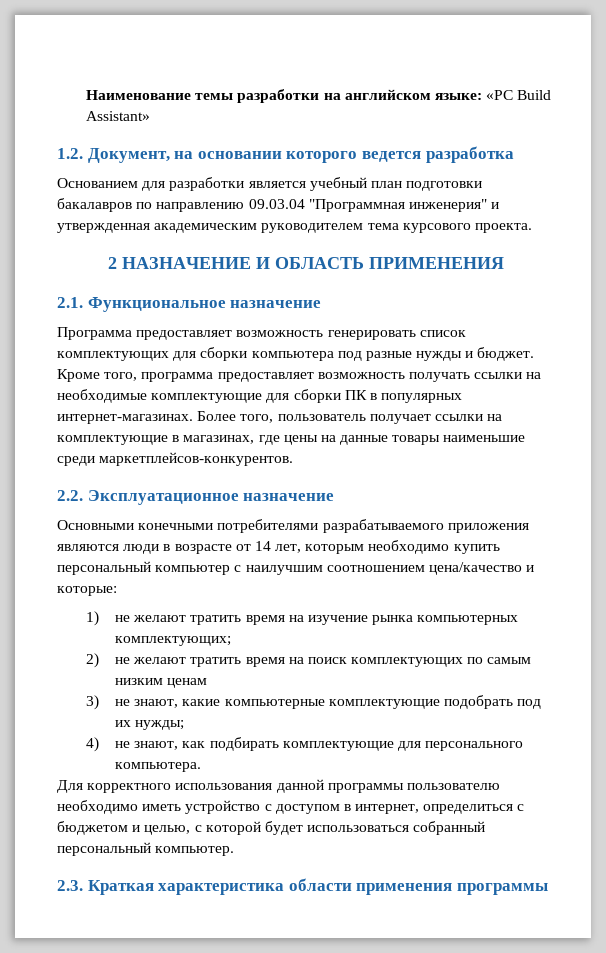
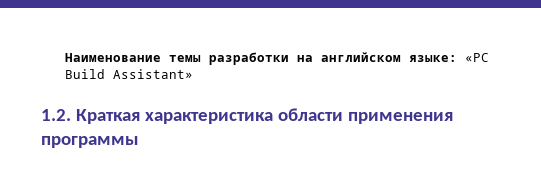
[87,146,514,163] [57,177,483,191] [57,198,500,212] [57,223,532,233] [107,257,504,269] [57,297,322,312] [57,327,466,340] [57,347,535,361] [57,369,542,382] [57,389,463,403] [57,411,503,424] [57,435,526,445] [57,452,294,466] [57,490,335,505] [57,519,529,533] [57,540,500,554] [57,561,535,575] [57,586,117,596] [85,611,519,626] [114,636,231,646] [85,653,532,668] [114,678,208,688] [85,695,542,710] [114,720,185,730] [85,737,524,752] [114,762,201,772] [57,779,500,793] [57,800,525,814] [57,821,486,835] [57,842,235,856] [57,880,83,891] Документ, на основании которого ведется разработка // Основанием для разработки является учебный план подготовки бакалавров по направлению 09.03.04 "Программная инженерия" и утвержденная академическим руководителем тема курсового проекта. // 2 НАЗНАЧЕНИЕ И ОБЛАСТЬ ПРИМЕНЕНИЯ // 2.1. Функциональное назначение // Программа предоставляет возможность генерировать список комплектующих для сборки компьютера под разные нужды и бюджет. Кроме того, программа предоставляет возможность получать ссылки на необходимые комплектующие для сборки ПК в популярных интернет-магазинах. Более того, пользователь получает ссылки на комплектующие в магазинах, где цены на данные товары наименьшие среди маркетплейсов-конкурентов. // 2.2. Эксплуатационное назначение // Основными конечными потребителями разрабатываемого приложения являются люди в возрасте от 14 лет, которым необходимо купить персональный компьютер с наилучшим соотношением цена/качество и которые: // 1) не желают тратить время на изучение рынка компьютерных комплектующих; // 2) не желают тратить время на поиск комплектующих по самым низким ценам // 3) не знают, какие компьютерные комплектующие подобрать под их нужды; // 4) не знают, как подбирать комплектующие для персонального компьютера. // Для корректного использования данной программы пользователю необходимо иметь устройство с доступом в интернет, определиться с бюджетом и целью, с которой будет использоваться собранный персональный компьютер. // 2.3. -> (71, 115) none

